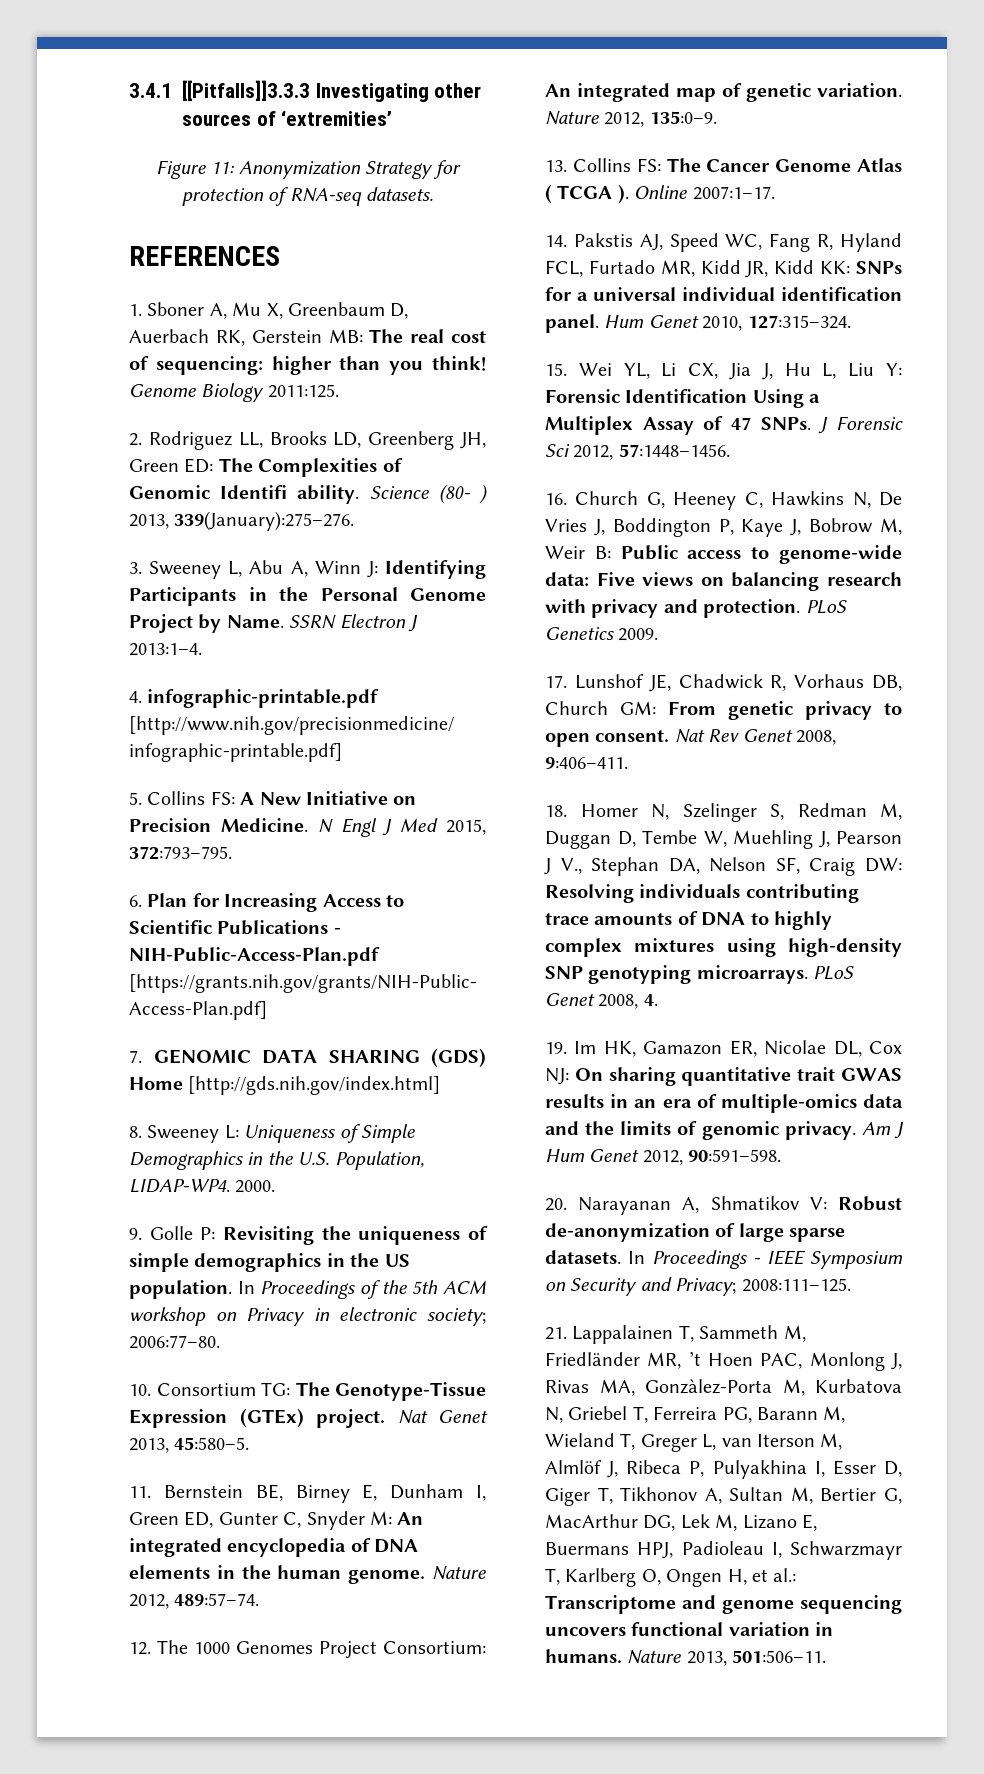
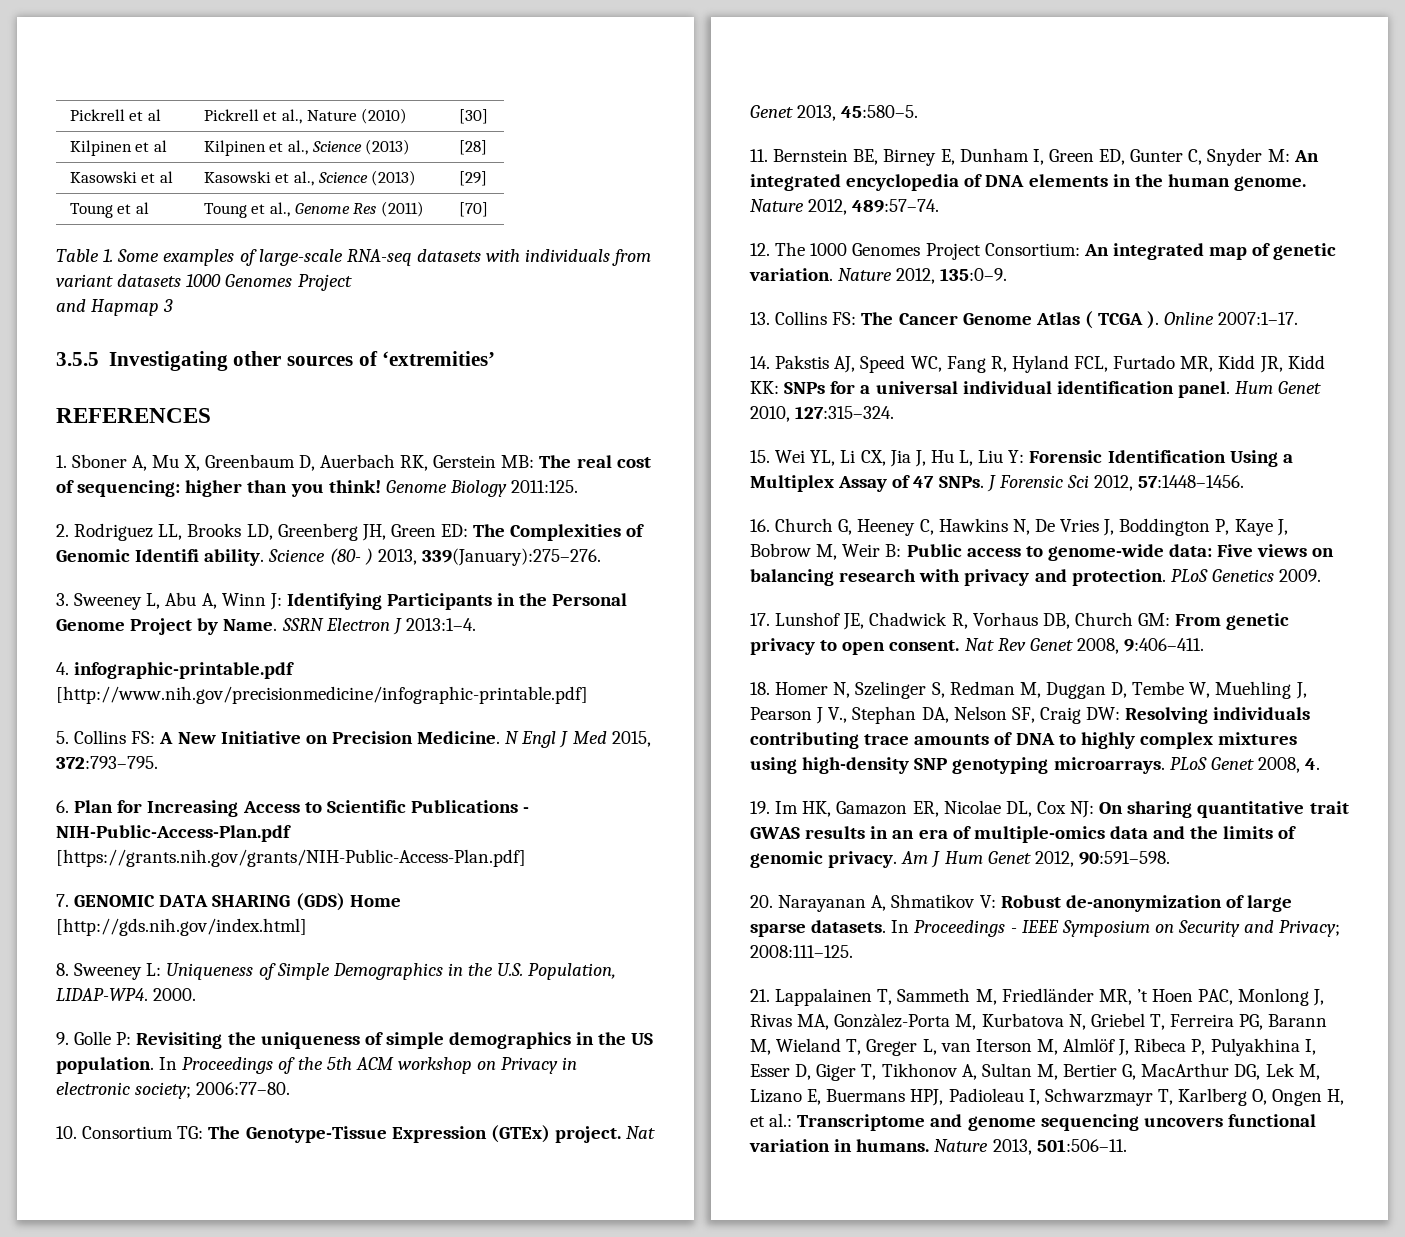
[129,80,310,101] 3.4.1 [[Pitfalls]]3.3.3 -> [69,109,161,121] [203,108,408,124] [458,109,488,124] [69,140,167,156] [203,139,411,156] [458,140,487,155] [69,171,173,183] [203,170,417,186] [458,171,487,186] [69,202,149,218] [203,201,424,218] [458,202,488,217] [56,249,652,266] [56,274,352,291] [56,299,174,316] [56,352,99,366] Pickrell et al | Pickrell et al., Nature (2010) | [30] // Kilpinen et al | Kilpinen et al., Science (2013) | [28] // Kasowski et al | Kasowski et al., Science (2013) | [29] // Toung et al | Toung et al., Genome Res (2011) | [70] // Table 1. Some examples of large-scale RNA-seq datasets with individuals from variant datasets 1000 Genomes Project // and Hapmap 3 // 3.5.5
[155,160,462,179] [181,187,434,206] // Figure 11: Anonymization Strategy for protection of RNA-seq datasets. -> (496, 358) none

